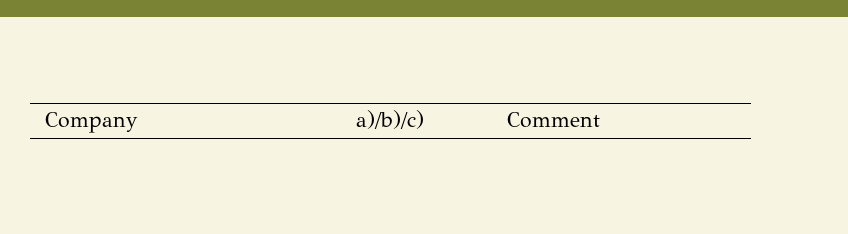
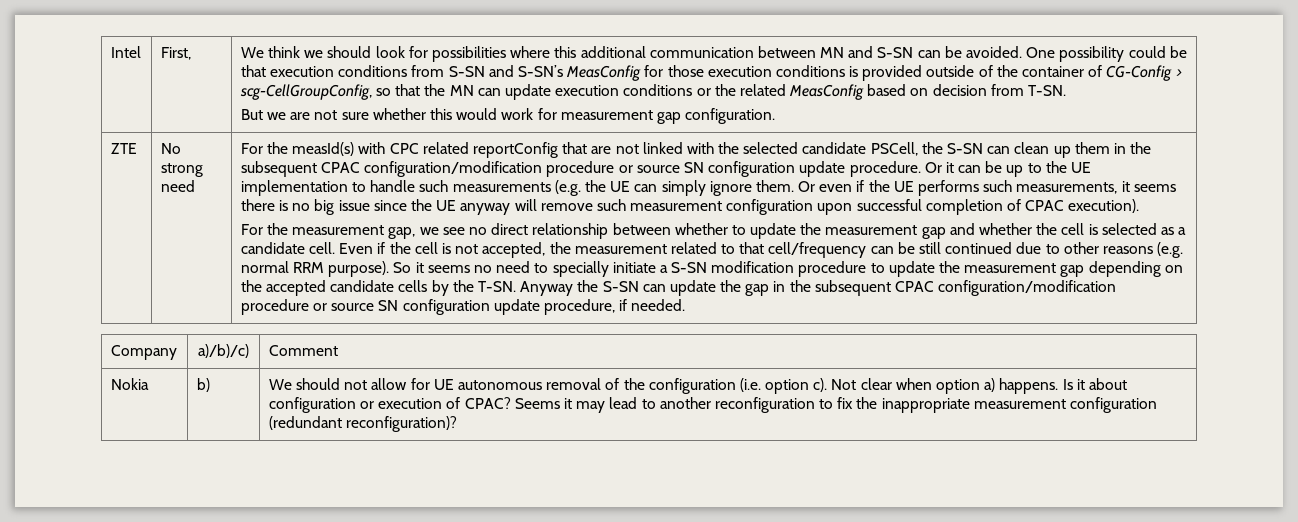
[45,112,139,133] [356,110,424,129] [507,112,601,128] Company | a)/b)/c) | Comment -> [110,46,141,58] [160,47,191,60] [240,46,1187,62] [240,65,1182,81] [239,84,1066,100] [240,108,776,124] [110,143,137,154] [160,143,181,154] [160,163,203,177] [160,180,195,192] [240,142,1152,158] [240,161,1091,177] [240,180,1176,196] [240,199,1140,215] [240,223,1187,239] [240,242,1184,258] [240,261,1183,277] [240,280,1117,296] [240,299,686,315] [110,345,177,360] [198,344,249,358] [268,345,338,356] [110,378,149,390] [196,378,210,392] [268,378,1127,394] [268,397,1157,413] [268,416,458,432] Intel | First, | We think we should look for possibilities where this additional communication between MN and S-SN can be avoided. One possibility could be that execution conditions from S-SN and S-SN’s MeasConfig for those execution conditions is provided outside of the container of CG-Config > scg-CellGroupConfig, so that the MN can update execution conditions or the related MeasConfig based on decision from T-SN. // But we are not sure whether this would work for measurement gap configuration. // ZTE | No strong need | For the measId(s) with CPC related reportConfig that are not linked with the selected candidate PSCell, the S-SN can clean up them in the subsequent CPAC configuration/modification procedure or source SN configuration update procedure. Or it can be up to the UE implementation to handle such measurements (e.g. the UE can simply ignore them. Or even if the UE performs such measurements, it seems there is no big issue since the UE anyway will remove such measurement configuration upon successful completion of CPAC execution). // For the measurement gap, we see no direct relationship between whether to update the measurement gap and whether the cell is selected as a candidate cell. Even if the cell is not accepted, the measurement related to that cell/frequency can be still continued due to other reasons (e.g. normal RRM purpose). So it seems no need to specially initiate a S-SN modification procedure to update the measurement gap depending on the accepted candidate cells by the T-SN. Anyway the S-SN can update the gap in the subsequent CPAC configuration/modification procedure or source SN configuration update procedure, if needed. // Company | a)/b)/c) | Comment // Nokia | b) | We should not allow for UE autonomous removal of the configuration (i.e. option c). Not clear when option a) happens. Is it about configuration or execution of CPAC? Seems it may lead to another reconfiguration to fix the inappropriate measurement configuration (redundant reconfiguration)?

